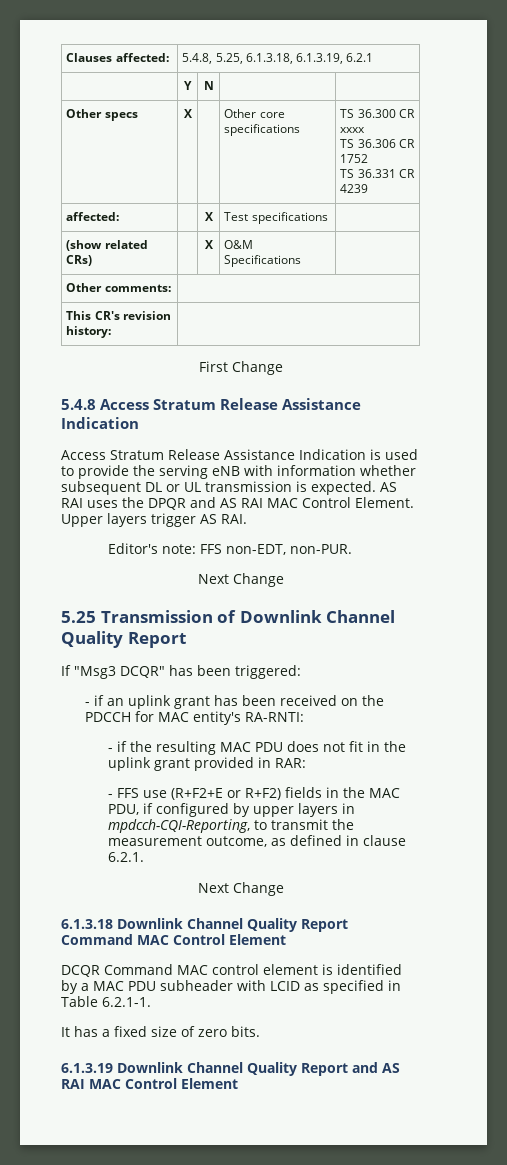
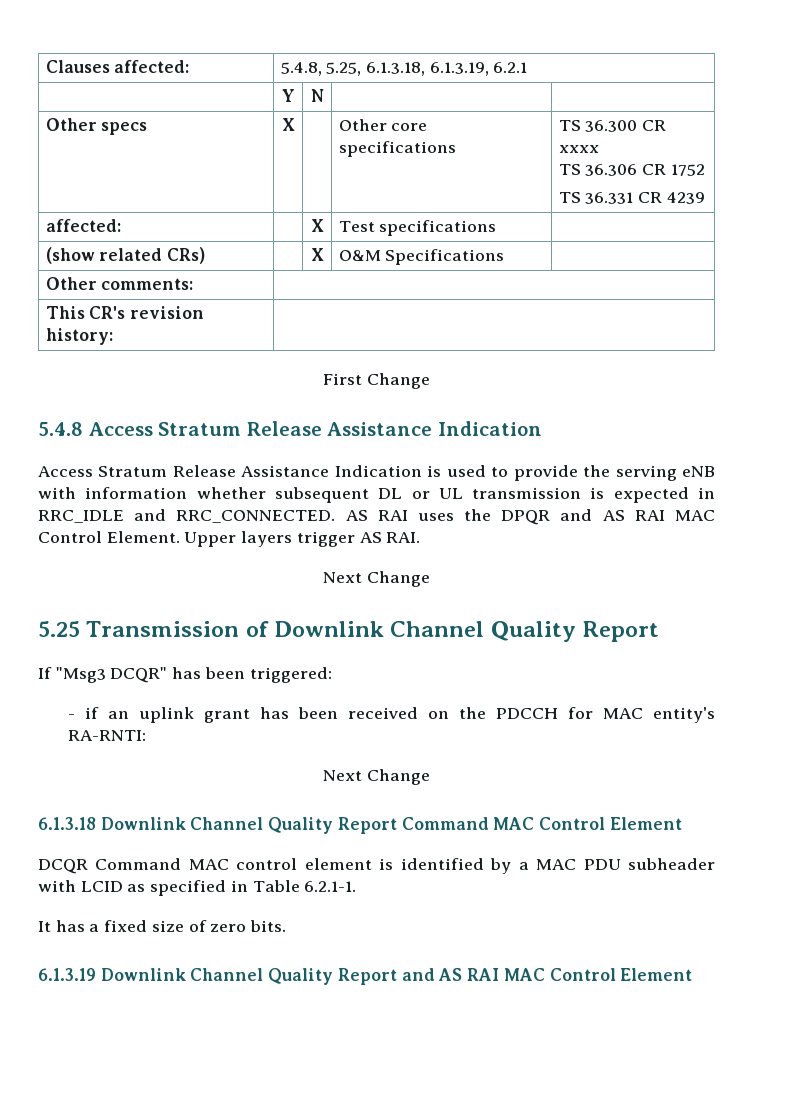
[311,481,376,495] expected. -> [613,487,715,503] [38,509,336,523] expected in RRC_IDLE and RRC_CONNECTED.
[108,543,353,555] // Editor's note: FFS non-EDT, non-PUR. -> (421, 537) none
[108,741,407,755] [108,757,307,771] [108,787,401,800] [108,803,356,817] [108,819,355,833] [108,835,407,847] [108,852,145,862] // - if the resulting MAC PDU does not fit in the uplink grant provided in RAR: // - FFS use (R+F2+E or R+F2) fields in the MAC PDU, if configured by upper layers in mpdcch-CQI-Reporting, to transmit the measurement outcome, as defined in clause 6.2.1. -> (147, 735) none

